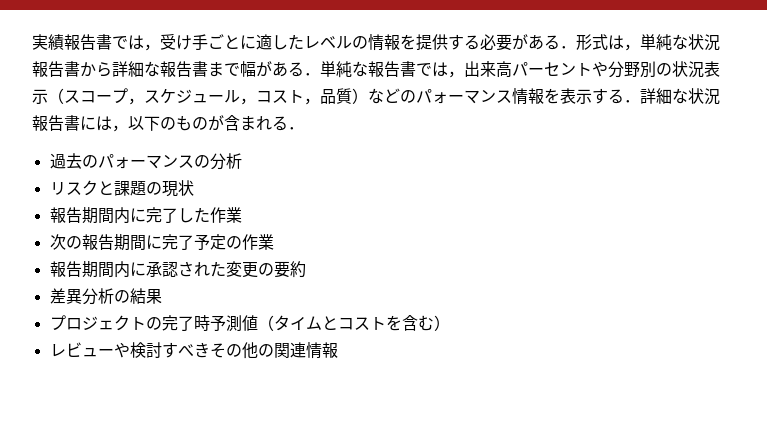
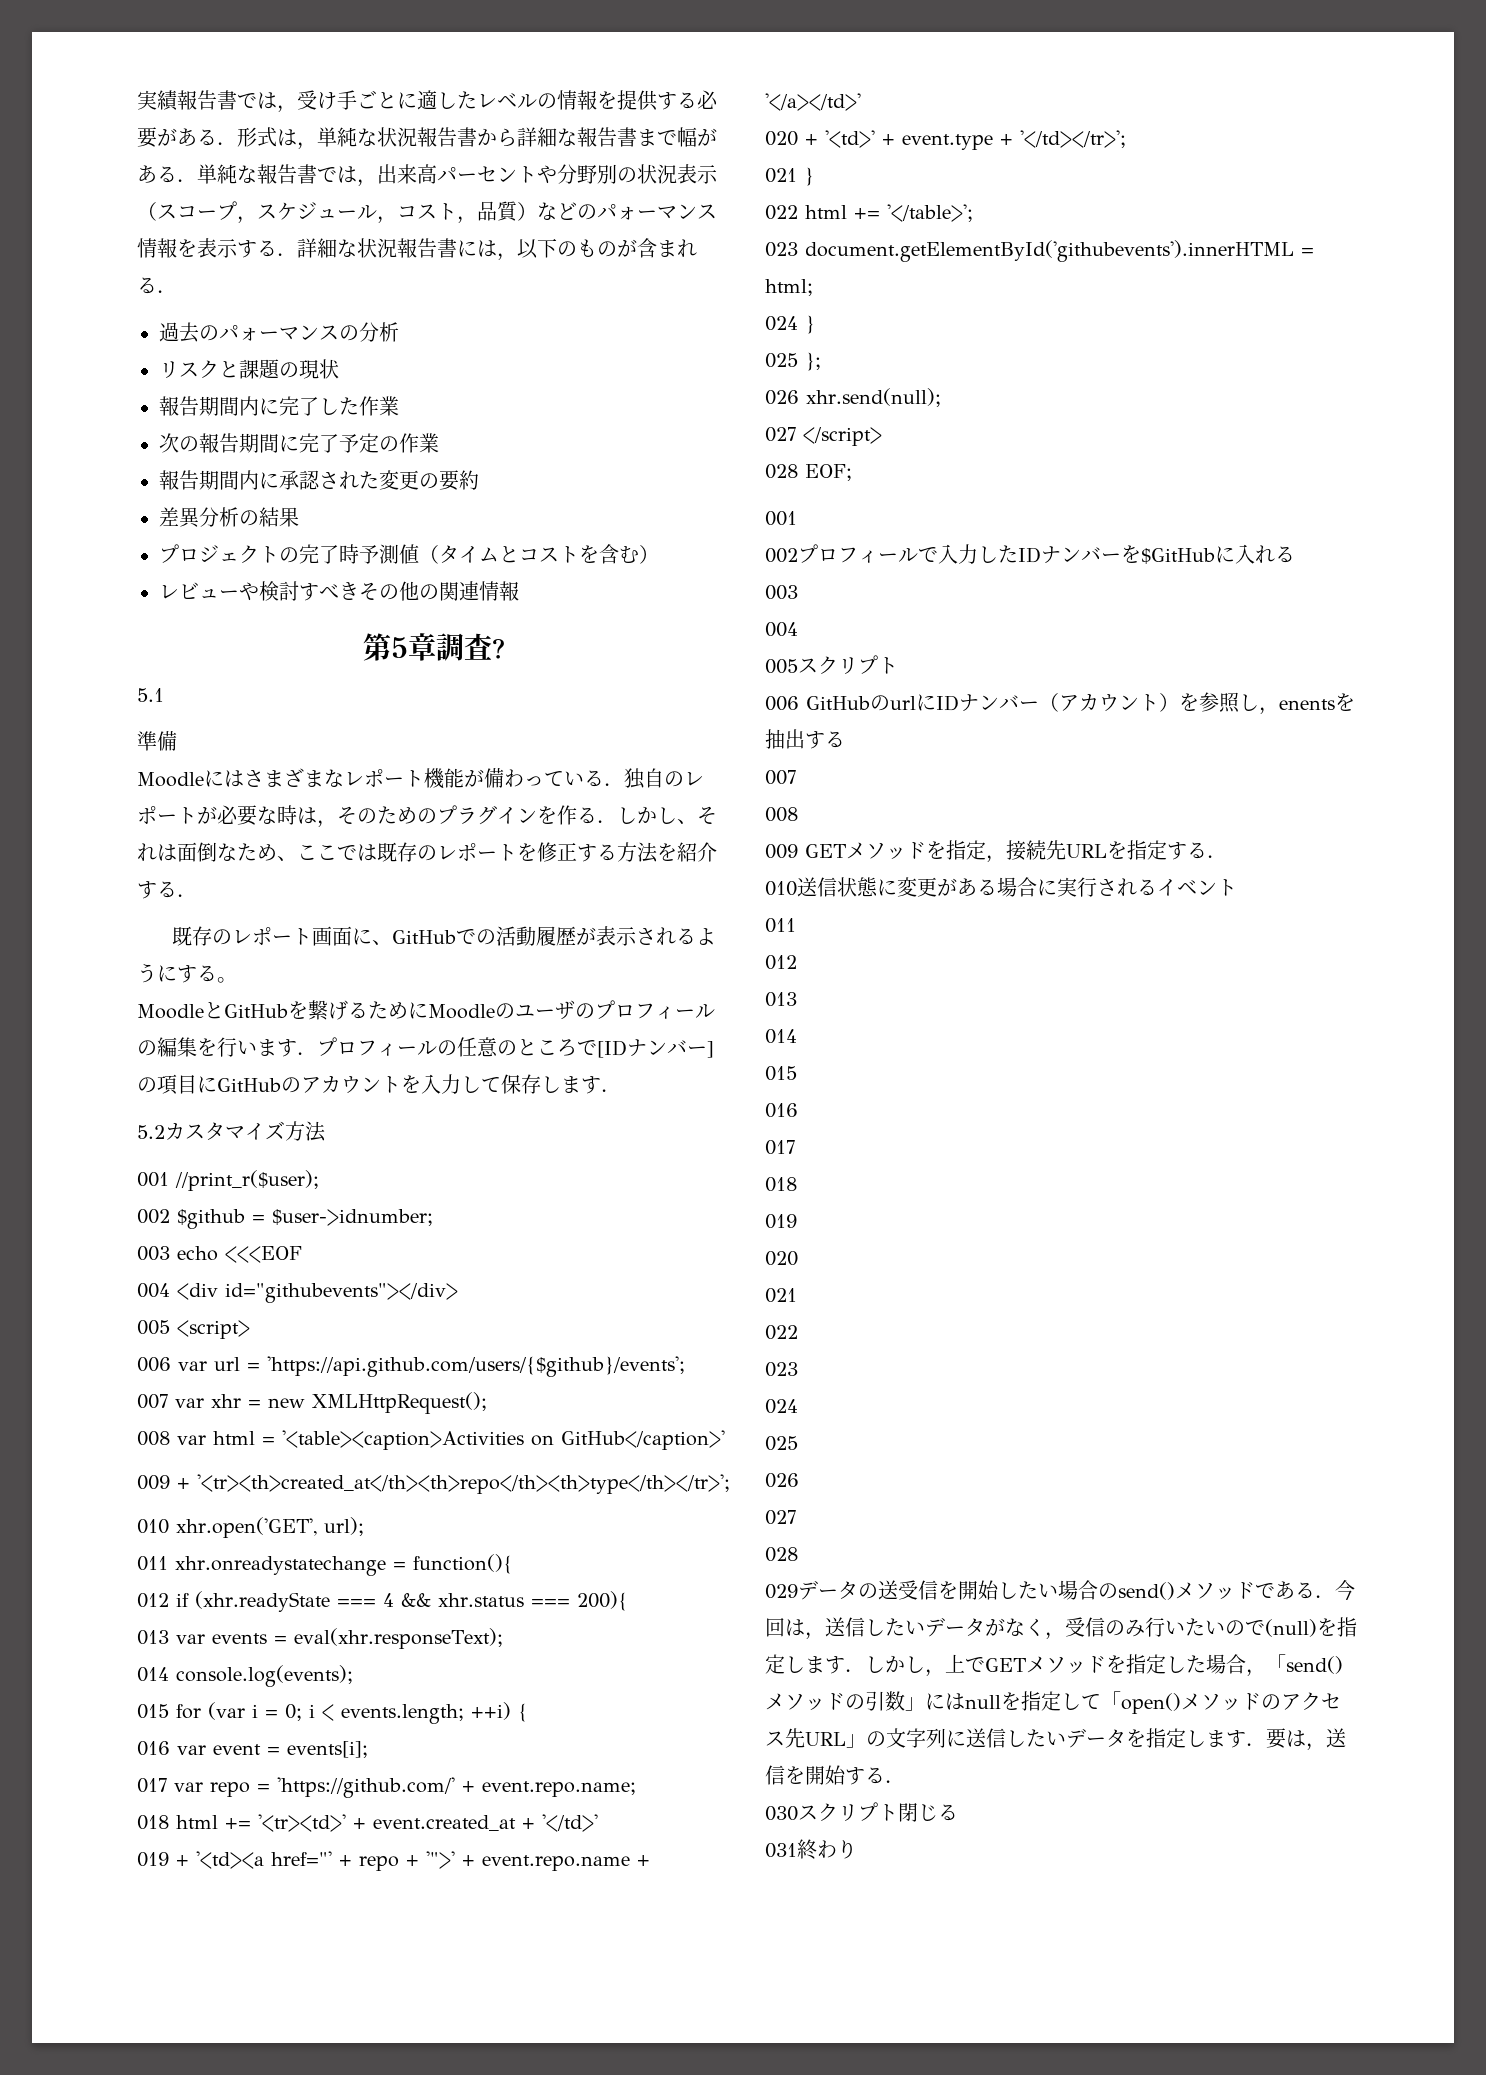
(338, 350) none -> [363,633,505,661] [137,688,164,702] [137,731,177,751] [137,768,704,789] [137,805,717,828] [137,842,717,863] [137,881,197,899] [172,926,717,946] [137,963,237,983] [137,1000,715,1020] [137,1037,714,1058] [137,1074,621,1095] [137,1121,326,1142] [137,1170,319,1191] [137,1209,433,1229] [137,1246,302,1263] [137,1283,458,1303] [137,1320,250,1339] [137,1356,685,1377] [137,1392,487,1414] [137,1430,725,1450] [137,1474,730,1494] [137,1517,364,1538] [137,1554,513,1576] [137,1591,628,1612] [137,1628,503,1649] [137,1665,353,1687] [137,1702,528,1724] [137,1741,368,1758] [137,1777,636,1798] [137,1814,598,1832] [137,1851,650,1871] [765,93,861,111] [765,130,1126,150] [765,167,814,186] [765,204,973,222] [765,240,1314,262] [765,279,813,296] [765,315,815,334] [765,352,821,371] [765,388,941,407] [765,427,882,446] [765,464,852,481] [765,511,797,526] [765,544,1295,564] [765,585,798,600] [765,622,798,637] [765,655,898,674] [765,692,1355,715] [765,729,845,749] [765,770,796,785] [765,807,798,822] [765,840,1227,863] [765,877,1237,897] [765,918,796,933] [765,955,797,970] [765,992,797,1007] [765,1029,797,1044] [765,1066,797,1081] [765,1103,798,1118] [765,1140,795,1155] [765,1177,797,1192] [765,1214,797,1229] [765,1251,798,1266] [765,1288,797,1303] [765,1325,798,1340] [765,1362,798,1377] [765,1399,798,1414] [765,1436,798,1451] [765,1473,799,1488] [765,1510,796,1525] [765,1547,798,1562] [765,1580,1355,1601] [765,1617,1357,1640] [765,1654,1343,1677] [765,1691,1341,1714] [765,1728,1346,1751] [765,1765,905,1785] [765,1802,958,1822] [765,1839,857,1860] // 第5章調査? // 5.1 // 準備 // Moodleにはさまざまなレポート機能が備わっている．独自のレポートが必要な時は，そのためのプラグインを作る．しかし、それは面倒なため、ここでは既存のレポートを修正する方法を紹介する． // 既存のレポート画面に、GitHubでの活動履歴が表示されるようにする。 // MoodleとGitHubを繋げるためにMoodleのユーザのプロフィールの編集を行います．プロフィールの任意のところで[IDナンバー]の項目にGitHubのアカウントを入力して保存します． // 5.2カスタマイズ方法 // 001 //print_r($user); // 002 $github = $user->idnumber; // 003 echo <<<EOF // 004 <div id="githubevents"></div> // 005 <script> // 006 var url = 'https://api.github.com/users/{$github}/events'; // 007 var xhr = new XMLHttpRequest(); // 008 var html = '<table><caption>Activities on GitHub</caption>' // 009 + '<tr><th>created_at</th><th>repo</th><th>type</th></tr>'; // 010 xhr.open('GET', url); // 011 xhr.onreadystatechange = function(){ // 012 if (xhr.readyState === 4 && xhr.status === 200){ // 013 var events = eval(xhr.responseText); // 014 console.log(events); // 015 for (var i = 0; i < events.length; ++i) { // 016 var event = events[i]; // 017 var repo = 'https://github.com/' + event.repo.name; // 018 html += '<tr><td>' + event.created_at + '</td>' // 019 + '<td><a href="' + repo + '">' + event.repo.name + '</a></td>' // 020 + '<td>' + event.type + '</td></tr>'; // 021 } // 022 html += '</table>'; // 023 document.getElementById('githubevents').innerHTML = html; // 024 } // 025 }; // 026 xhr.send(null); // 027 </script> // 028 EOF; // 001 // 002プロフィールで入力したIDナンバーを$GitHubに入れる // 003 // 004 // 005スクリプト // 006 GitHubのurlにIDナンバー（アカウント）を参照し，enentsを抽出する // 007 // 008 // 009 GETメソッドを指定，接続先URLを指定する． // 010送信状態に変更がある場合に実行されるイベント // 011 // 012 // 013 // 014 // 015 // 016 // 017 // 018 // 019 // 020 // 021 // 022 // 023 // 024 // 025 // 026 // 027 // 028 // 029データの送受信を開始したい場合のsend()メソッドである．今回は，送信したいデータがなく，受信のみ行いたいので(null)を指定します．しかし，上でGETメソッドを指定した場合，「send()メソッドの引数」にはnullを指定して「open()メソッドのアクセス先URL」の文字列に送信したいデータを指定します．要は，送信を開始する． // 030スクリプト閉じる // 031終わり

